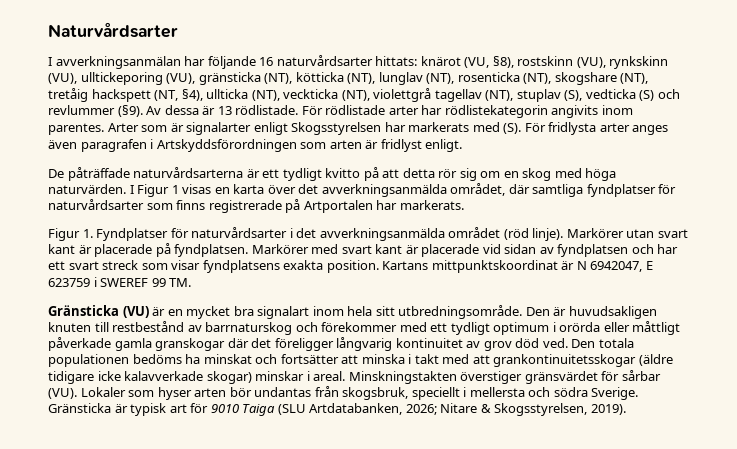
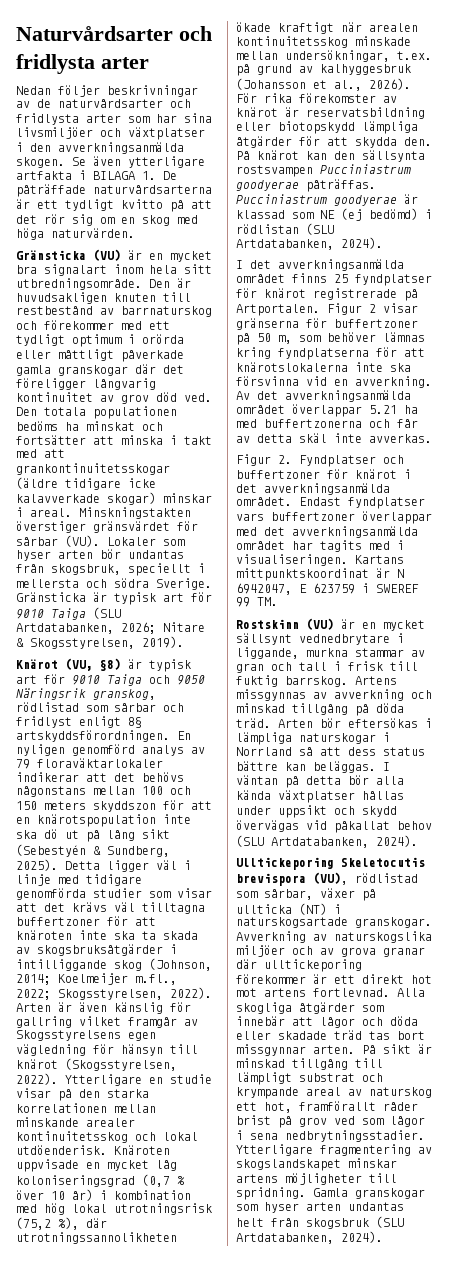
[48,55,669,69] [48,72,649,85] [48,88,680,102] [48,105,633,118] [48,122,669,135] [48,139,463,152] // I avverkningsanmälan har följande 16 naturvårdsarter hittats: knärot (VU, §8), rostskinn (VU), rynkskinn (VU), ulltickeporing (VU), gränsticka (NT), kötticka (NT), lunglav (NT), rosenticka (NT), skogshare (NT), tretåig hackspett (NT, §4), ullticka (NT), veckticka (NT), violettgrå tagellav (NT), stuplav (S), vedticka (S) och revlummer (§9). Av dessa är 13 rödlistade. För rödlistade arter har rödlistekategorin angivits inom parentes. Arter som är signalarter enligt Skogsstyrelsen har markerats med (S). För fridlysta arter anges även paragrafen i Artskyddsförordningen som arten är fridlyst enligt. // -> [179,26,212,41] [16,54,149,74] [16,85,198,97] [16,99,191,108] [16,113,212,125] [16,127,205,140] [16,142,184,154] [16,156,205,168] [16,170,156,180] och fridlysta arter // Nedan följer beskrivningar av de naturvårdsarter och fridlysta arter som har sina livsmiljöer och växtplatser i den avverkningsanmälda skogen. Se även ytterligare artfakta i BILAGA 1.
[402,168,435,178] detta -> [16,215,37,224] det
[129,183,677,197] [48,199,464,213] [48,227,688,241] [48,243,679,257] [48,260,653,273] [48,277,192,287] I Figur 1 visas en karta över det avverkningsanmälda området, där samtliga fyndplatser för naturvårdsarter som finns registrerade på Artportalen har markerats. // Figur 1. Fyndplatser för naturvårdsarter i det avverkningsanmälda området (röd linje). Markörer utan svart kant är placerade på fyndplatsen. Markörer med svart kant är placerade vid sidan av fyndplatsen och har ett svart streck som visar fyndplatsens exakta position. Kartans mittpunktskoordinat är N 6942047, E 623759 i SWEREF 99 TM. -> (135, 233) none
(626, 409) none -> [16,658,191,672] [16,674,205,686] [16,688,156,700] [16,702,184,712] [16,716,142,728] [16,730,191,742] [16,744,205,756] [16,758,163,769] [16,772,184,782] [16,786,191,797] [16,800,212,812] [16,814,191,827] [16,829,170,842] [16,844,170,857] [16,859,191,872] [16,874,142,886] [16,888,212,900] [16,902,205,914] [16,916,156,926] [16,930,198,940] [16,944,177,956] [16,958,212,971] [16,973,177,985] [16,987,212,1000] [16,1002,191,1014] [16,1016,198,1028] [16,1030,156,1041] [16,1044,198,1056] [16,1058,177,1071] [16,1073,212,1086] [16,1088,149,1101] [16,1103,156,1113] [16,1117,135,1127] [16,1131,198,1143] [16,1145,170,1155] [16,1159,177,1172] [16,1174,185,1187] [16,1189,191,1201] [16,1203,212,1215] [16,1217,107,1230] [16,1232,177,1244] [236,22,418,34] [236,36,411,48] [236,50,432,62] [236,64,411,76] [236,78,411,91] [236,93,397,103] [236,107,425,119] [236,121,418,134] [236,136,432,148] [236,150,425,162] [236,164,411,177] [236,179,376,192] [236,194,418,206] [236,208,432,221] [236,223,334,235] [236,237,383,250] [236,259,404,271] [236,273,432,286] [236,288,418,301] [236,303,418,316] [236,318,418,330] [236,332,425,345] [236,347,425,360] [236,362,411,372] [236,376,432,388] [236,390,411,402] [236,404,418,417] [236,419,418,428] [236,433,432,443] [236,454,404,467] [236,469,411,479] [236,483,390,495] [236,497,425,509] [236,511,432,524] [236,526,418,538] [236,540,404,552] [236,554,404,566] [236,568,404,581] [236,583,419,595] [236,597,278,607] [236,618,425,631] [236,633,404,645] [236,647,425,659] [236,661,418,673] [236,675,397,687] [236,689,432,701] [236,703,404,716] [236,718,432,728] [236,732,390,745] [236,747,425,756] [236,761,390,773] [236,775,404,788] [236,790,404,803] [236,805,397,818] [236,820,432,833] [236,835,418,848] [236,857,425,870] [236,872,418,886] [236,888,376,901] [236,903,341,915] [236,917,432,928] [236,931,432,943] [236,945,425,957] [236,959,362,972] [236,974,432,984] [236,988,425,997] [236,1002,384,1014] [236,1016,418,1028] [236,1030,425,1040] [236,1044,432,1056] [236,1058,383,1070] [236,1072,383,1085] [236,1087,432,1099] [236,1101,418,1113] [236,1115,425,1128] [236,1130,425,1142] [236,1144,432,1156] [236,1158,397,1171] [236,1173,397,1185] [236,1187,425,1200] [236,1202,404,1213] [236,1216,404,1229] [236,1231,383,1244] // Knärot (VU, §8) är typisk art för 9010 Taiga och 9050 Näringsrik granskog, rödlistad som sårbar och fridlyst enligt 8§ artskyddsförordningen. En nyligen genomförd analys av 79 floraväktarlokaler indikerar att det behövs någonstans mellan 100 och 150 meters skyddszon för att en knärotspopulation inte ska dö ut på lång sikt (Sebestyén & Sundberg, 2025). Detta ligger väl i linje med tidigare genomförda studier som visar att det krävs väl tilltagna buffertzoner för att knäroten inte ska ta skada av skogsbruksåtgärder i intilliggande skog (Johnson, 2014; Koelmeijer m.fl., 2022; Skogsstyrelsen, 2022). Arten är även känslig för gallring vilket framgår av Skogsstyrelsens egen vägledning för hänsyn till knärot (Skogsstyrelsen, 2022). Ytterligare en studie visar på den starka korrelationen mellan minskande arealer kontinuitetsskog och lokal utdöenderisk. Knäroten uppvisade en mycket låg koloniseringsgrad (0,7 % över 10 år) i kombination med hög lokal utrotningsrisk (75,2 %), där utrotningssannolikheten ökade kraftigt när arealen kontinuitetsskog minskade mellan undersökningar, t.ex. på grund av kalhyggesbruk (Johansson et al., 2026). För rika förekomster av knärot är reservatsbildning eller biotopskydd lämpliga åtgärder för att skydda den. På knärot kan den sällsynta rostsvampen Pucciniastrum goodyerae påträffas. Pucciniastrum goodyerae är klassad som NE (ej bedömd) i rödlistan (SLU Artdatabanken, 2024). // I det avverkningsanmälda området finns 25 fyndplatser för knärot registrerade på Artportalen. Figur 2 visar gränserna för buffertzoner på 50 m, som behöver lämnas kring fyndplatserna för att knärotslokalerna inte ska försvinna vid en avverkning. Av det avverkningsanmälda området överlappar 5.21 ha med buffertzonerna och får av detta skäl inte avverkas. // Figur 2. Fyndplatser och buffertzoner för knärot i det avverkningsanmälda området. Endast fyndplatser vars buffertzoner överlappar med det avverkningsanmälda området har tagits med i visualiseringen. Kartans mittpunktskoordinat är N 6942047, E 623759 i SWEREF 99 TM. // Rostskinn (VU) är en mycket sällsynt vednedbrytare i liggande, murkna stammar av gran och tall i frisk till fuktig barrskog. Artens missgynnas av avverkning och minskad tillgång på döda träd. Arten bör eftersökas i lämpliga naturskogar i Norrland så att dess status bättre kan beläggas. I väntan på detta bör alla kända växtplatser hållas under uppsikt och skydd övervägas vid påkallat behov (SLU Artdatabanken, 2024). // Ulltickeporing Skeletocutis brevispora (VU), rödlistad som sårbar, växer på ullticka (NT) i naturskogsartade granskogar. Avverkning av naturskogslika miljöer och av grova granar där ulltickeporing förekommer är ett direkt hot mot artens fortlevnad. Alla skogliga åtgärder som innebär att lågor och döda eller skadade träd tas bort missgynnar arten. På sikt är minskad tillgång till lämpligt substrat och krympande areal av naturskog ett hot, framförallt råder brist på grov ved som lågor i sena nedbrytningsstadier. Ytterligare fragmentering av skogslandskapet minskar artens möjligheter till spridning. Gamla granskogar som hyser arten undantas helt från skogsbruk (SLU Artdatabanken, 2024).

